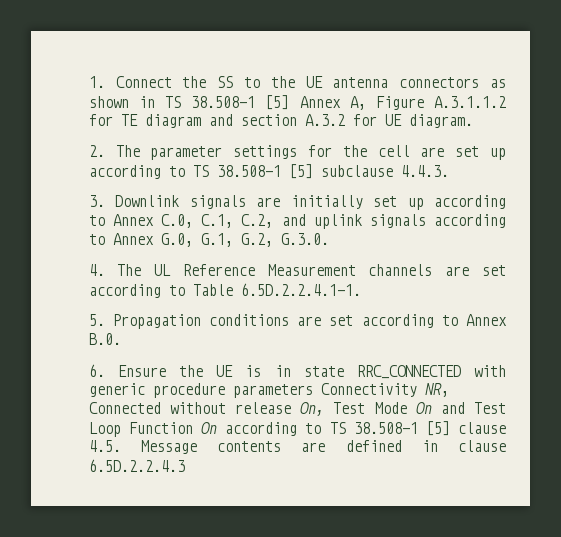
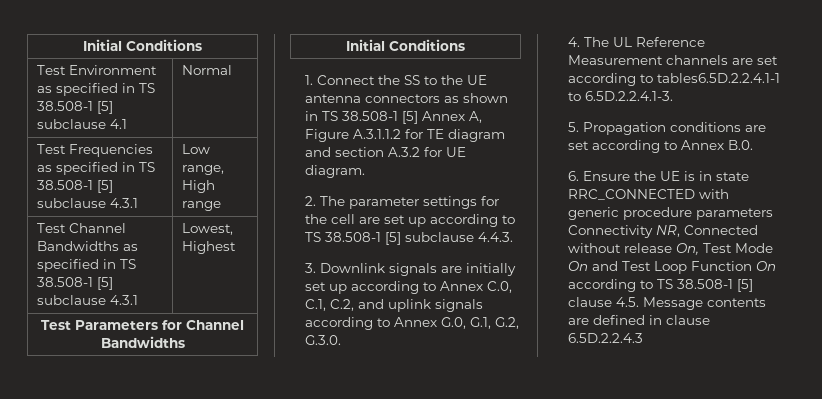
(88, 82) none -> [83,39,202,51] [37,65,158,75] [37,83,156,96] [37,101,114,114] [37,119,128,129] [182,65,233,75] [37,144,154,157] [37,162,156,175] [37,180,114,193] [37,198,139,208] [182,144,211,154] [182,165,225,175] [182,180,216,193] [182,201,222,211] [37,223,127,233] [37,241,139,251] [37,259,137,272] [37,277,114,290] [37,295,139,305] [182,223,234,235] [182,241,237,254] [41,320,244,330] [100,336,185,348] [346,39,465,51] Initial Conditions // Test Environment as specified in TS 38.508-1 [5] subclause 4.1 | Normal // Test Frequencies as specified in TS 38.508-1 [5] subclause 4.3.1 | Low range, High range // Test Channel Bandwidths as specified in TS 38.508-1 [5] subclause 4.3.1 | Lowest, Highest // Test Parameters for Channel Bandwidths // Initial Conditions //
[192,283,361,296] Table 6.5D.2.2.4.1-1. -> [657,73,781,83] [568,91,674,101] tables6.5D.2.2.4.1-1 to 6.5D.2.2.4.1-3.

